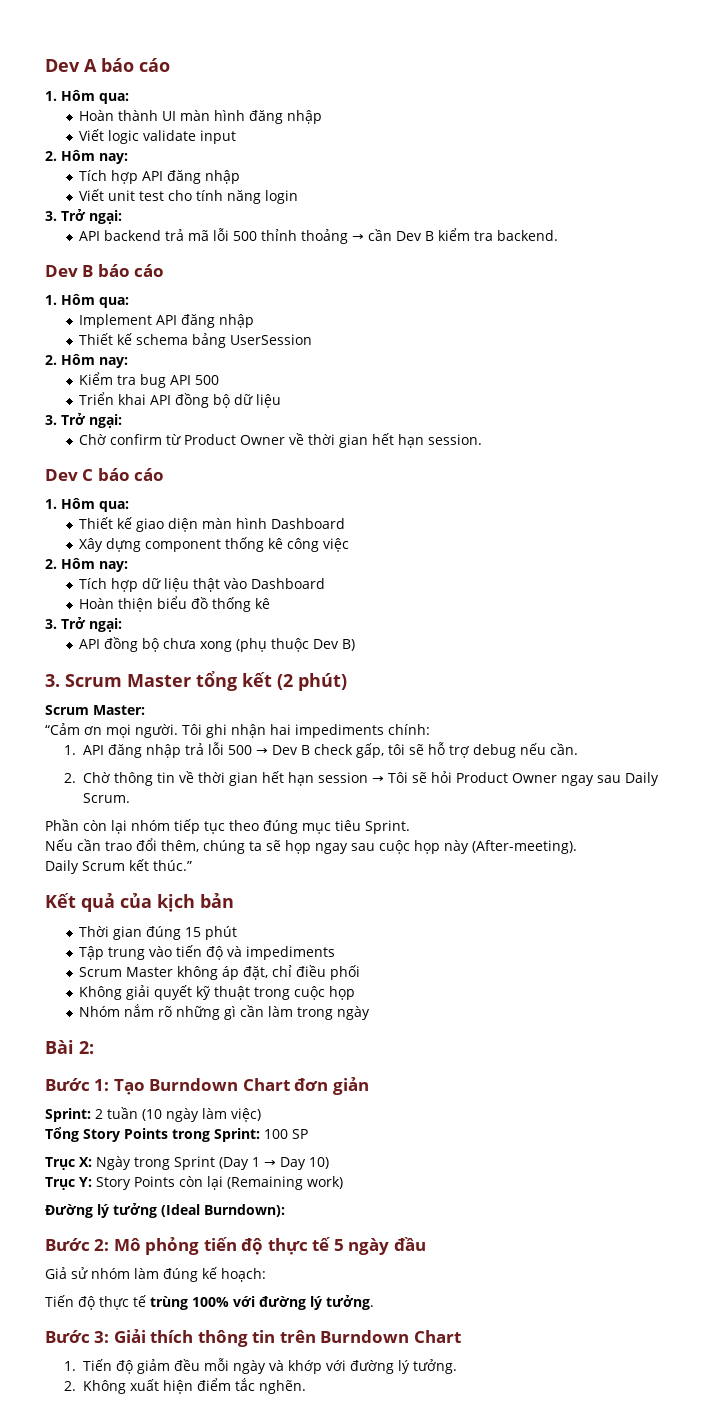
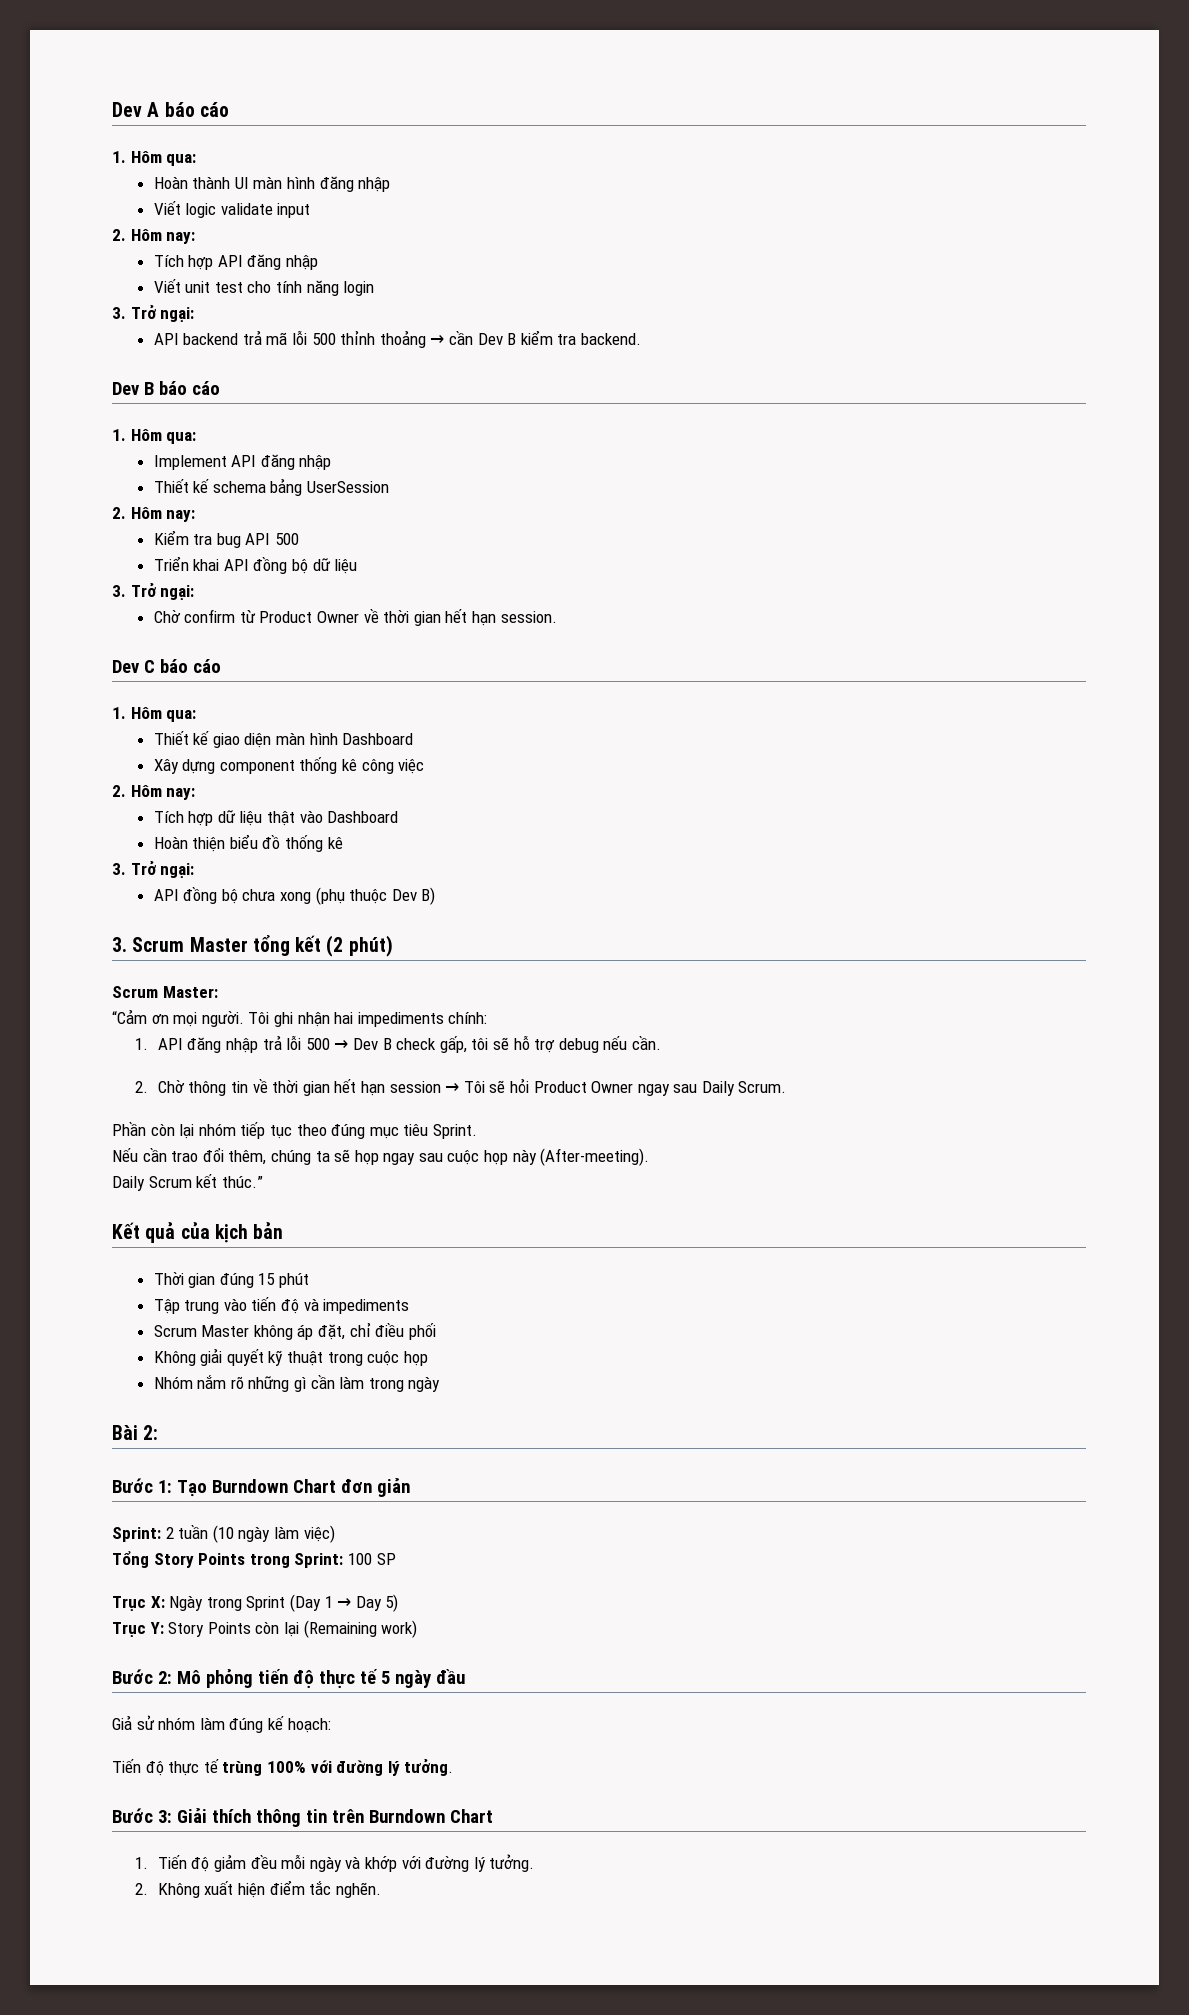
[309,1157,329,1169] 10) -> [385,1594,399,1612] 5)
[45,1203,285,1218] // Đường lý tưởng (Ideal Burndown): -> (418, 1629) none

